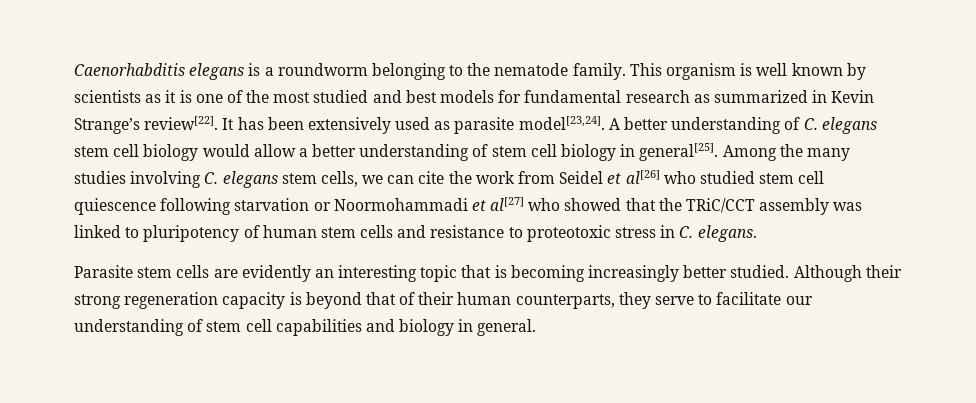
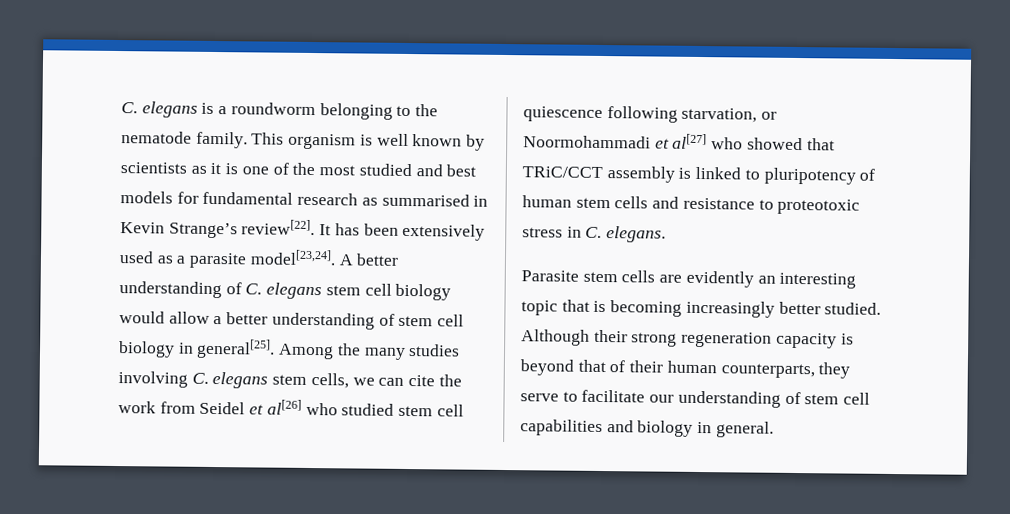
[74,63,185,76] Caenorhabditis -> [121,102,138,114] C.
[713,90,808,103] summarized -> [381,193,470,207] summarised
(451, 125) none -> [176,255,186,264] a
[234,198,310,211] starvation -> [681,107,758,123] starvation,
[658,198,682,211] the -> (835, 144) none
[833,202,863,211] was -> [678,167,692,179] is

